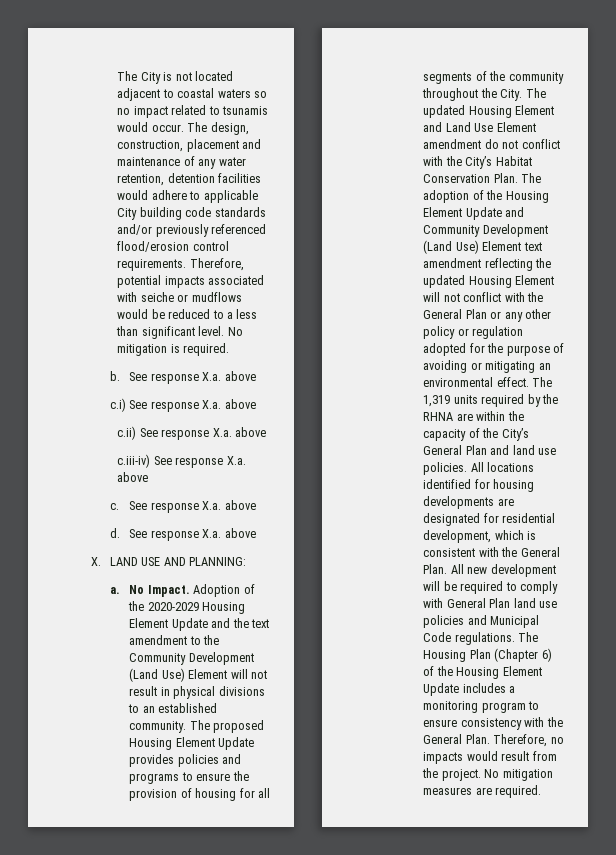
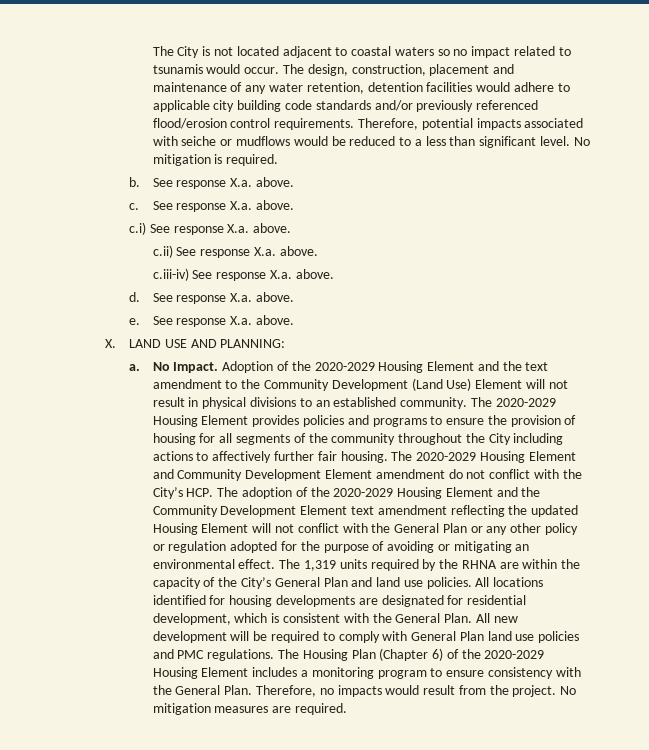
[117,208,138,220] City -> [213,100,235,112] city
[224,371,256,381] above -> [255,177,294,187] [128,200,294,212] above. // c. See response X.a. above.
[224,399,256,409] above -> [253,223,292,233] above.
[234,427,266,437] above -> [279,246,318,256] above.
[117,472,149,482] [110,500,256,513] [110,528,256,541] above // c. See response X.a. above // d. See response X.a. above -> [295,269,334,279] [128,292,294,304] [128,315,294,327] above. // d. See response X.a. above. // e. See response X.a. above.
[171,618,208,631] Update -> (475, 366) none
[213,720,265,733] [129,737,255,750] proposed Housing Element Update -> [495,398,556,407] [152,415,249,427] 2020-2029 Housing Element
[500,88,546,101] [423,105,555,118] [423,122,494,132] City. The updated Housing Element and Land Use -> [488,433,564,445] [152,451,576,463] [152,469,322,481] City including actions to affectively further fair housing. The 2020-2029 Housing Element and Community Development
[495,156,532,166] [423,173,518,183] Habitat Conservation Plan. -> [186,488,214,497] HCP.
[505,191,549,203] [423,207,525,220] [423,224,548,237] [423,240,479,254] Housing Element Update and Community Development (Land Use) -> [333,487,541,499] [152,505,297,517] 2020-2029 Housing Element and the Community Development
[490,615,540,628] [423,632,452,642] Municipal Code -> [177,650,205,659] PMC
[456,666,542,679] [423,683,460,696] Housing Element Update -> [484,650,545,659] [152,667,249,679] 2020-2029 Housing Element

